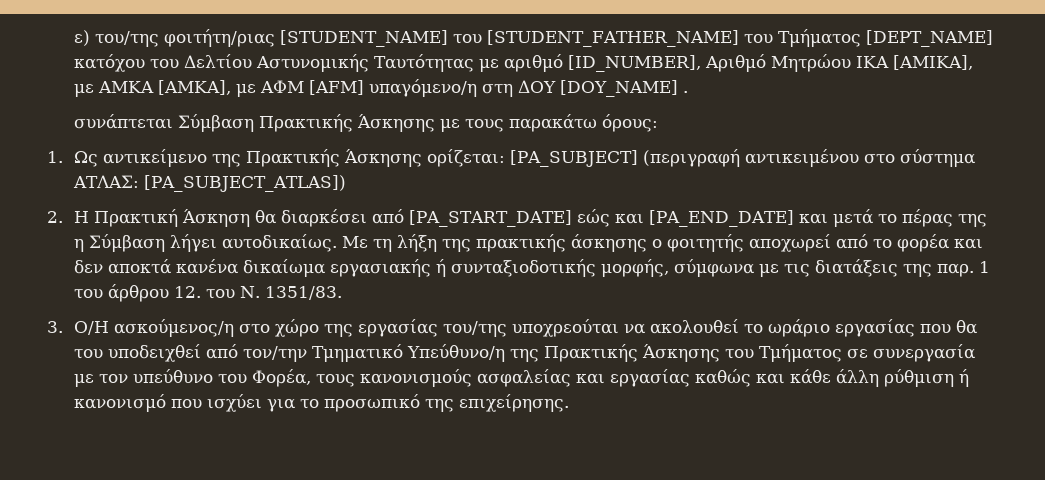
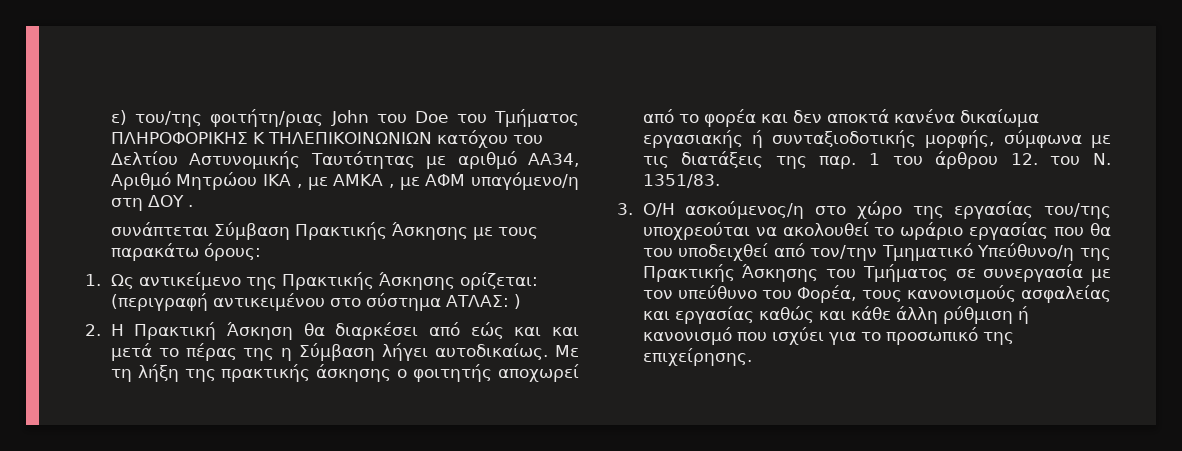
[280,29,994,47] [STUDENT_NAME] του [STUDENT_FATHER_NAME] του Τμήματος [DEPT_NAME] -> [330,109,579,127] [110,132,432,144] John του Doe του Τμήματος ΠΛΗΡΟΦΟΡΙΚΗΣ Κ ΤΗΛΕΠΙΚΟΙΝΩΝΙΩΝ
[568,55,702,72] [ID_NUMBER], -> [528,153,579,167] ΑΑ34,
[893,55,974,70] [AMIKA], -> [296,184,302,188] ,
[158,80,232,95] [AMKA], -> [388,184,394,188] ,
[309,80,365,95] [AFM] -> (466, 180) none
[560,80,679,97] [DOY_NAME] -> (184, 201) none
[510,150,639,167] [PA_SUBJECT] -> (538, 281) none
[144,175,347,192] [PA_SUBJECT_ATLAS]) -> [513,294,521,309] )
[409,210,573,227] [PA_START_DATE] -> (461, 329) none
[649,210,795,227] [PA_END_DATE] -> (542, 331) none

